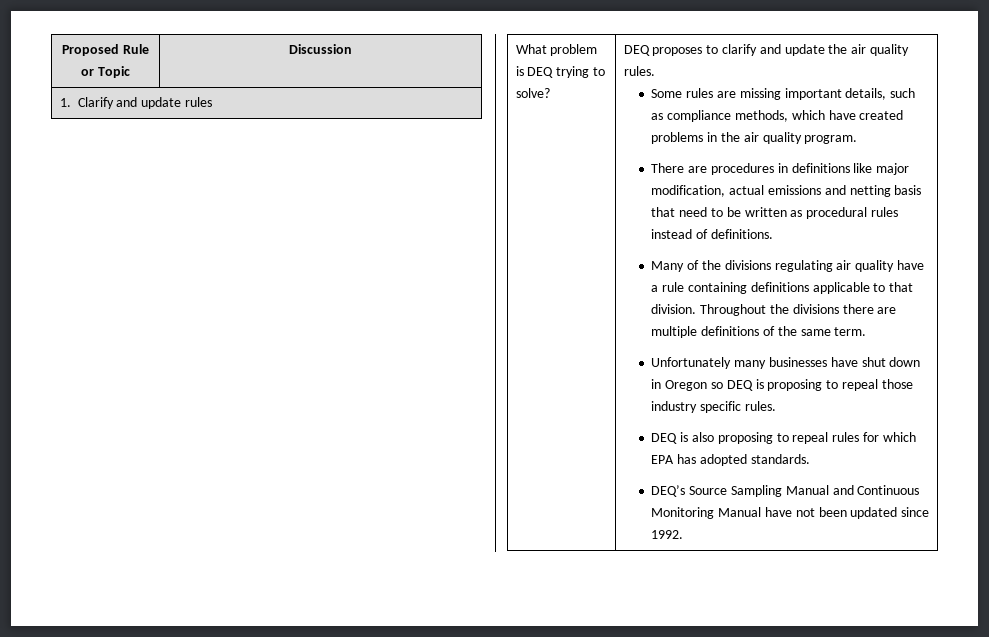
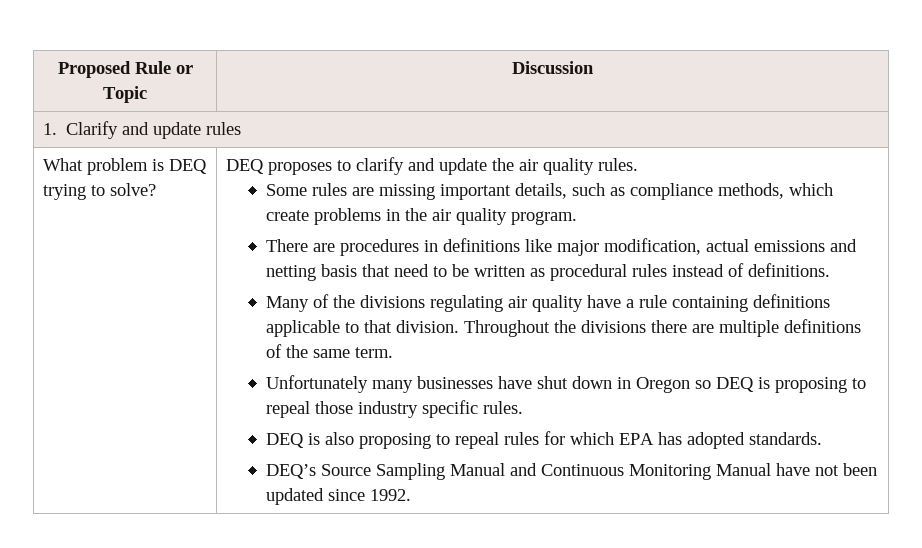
[828,110,904,120] have created -> [265,210,309,221] create

